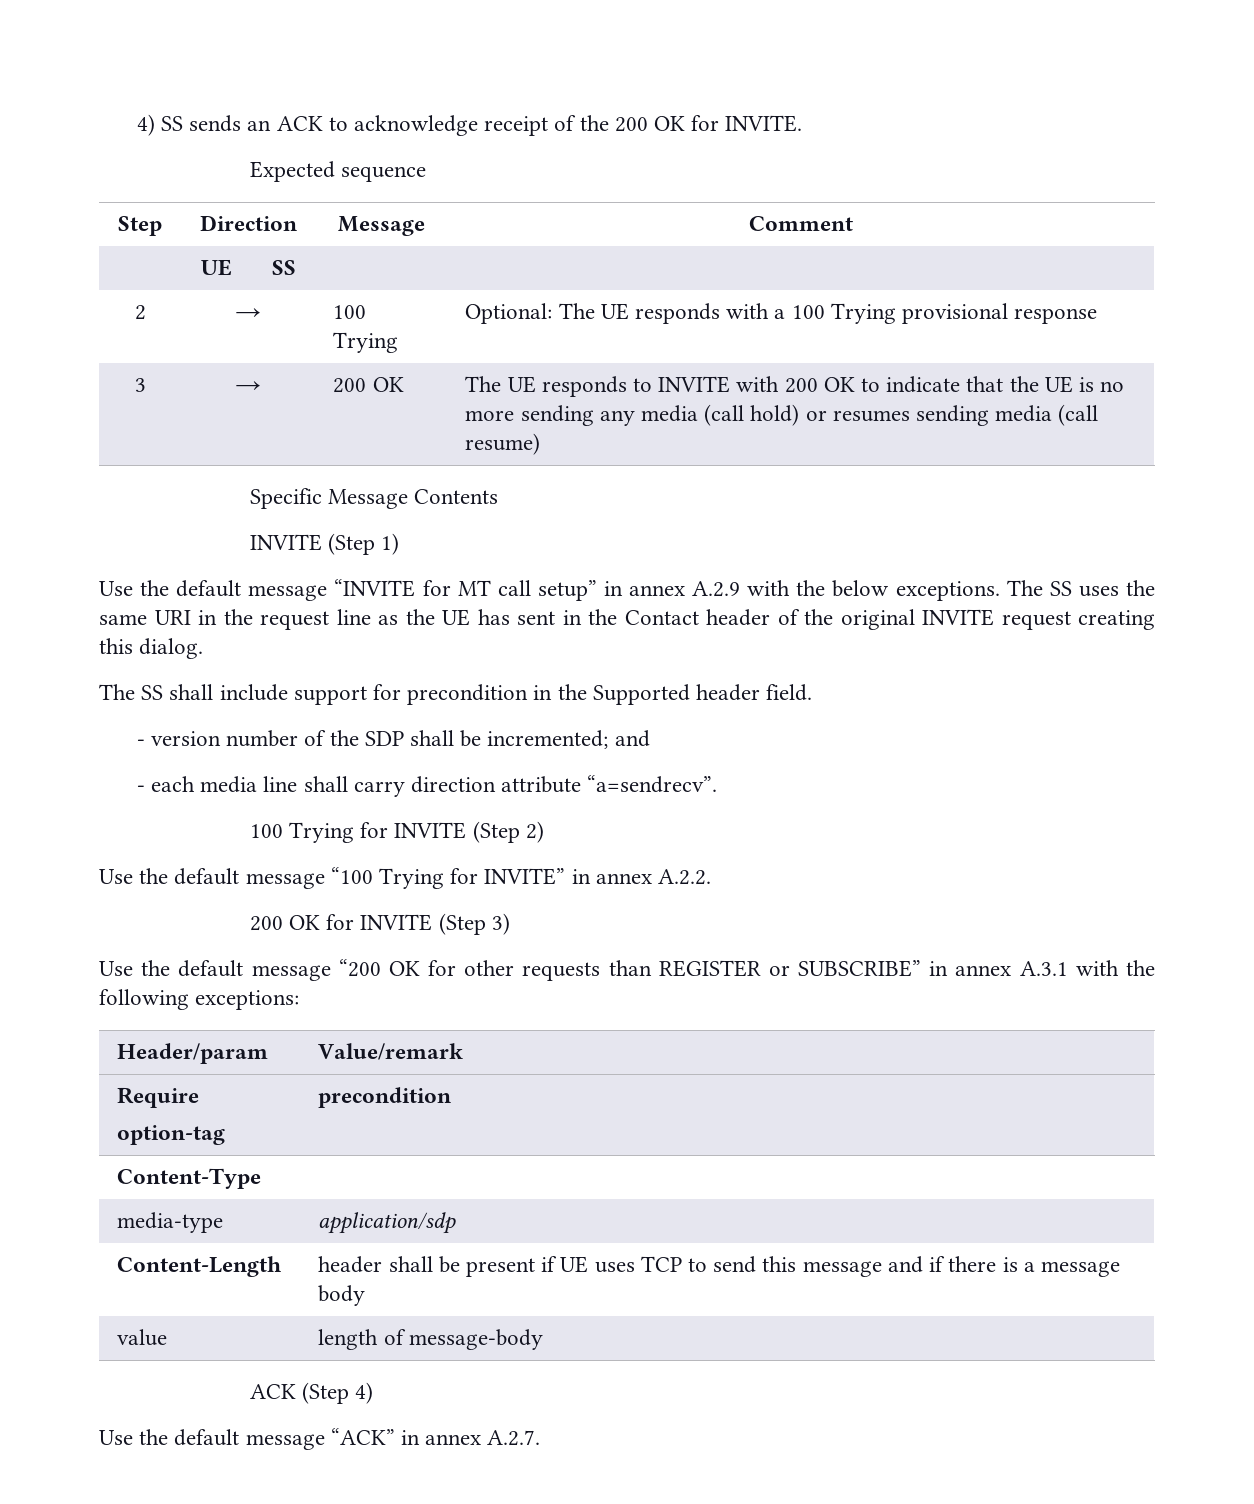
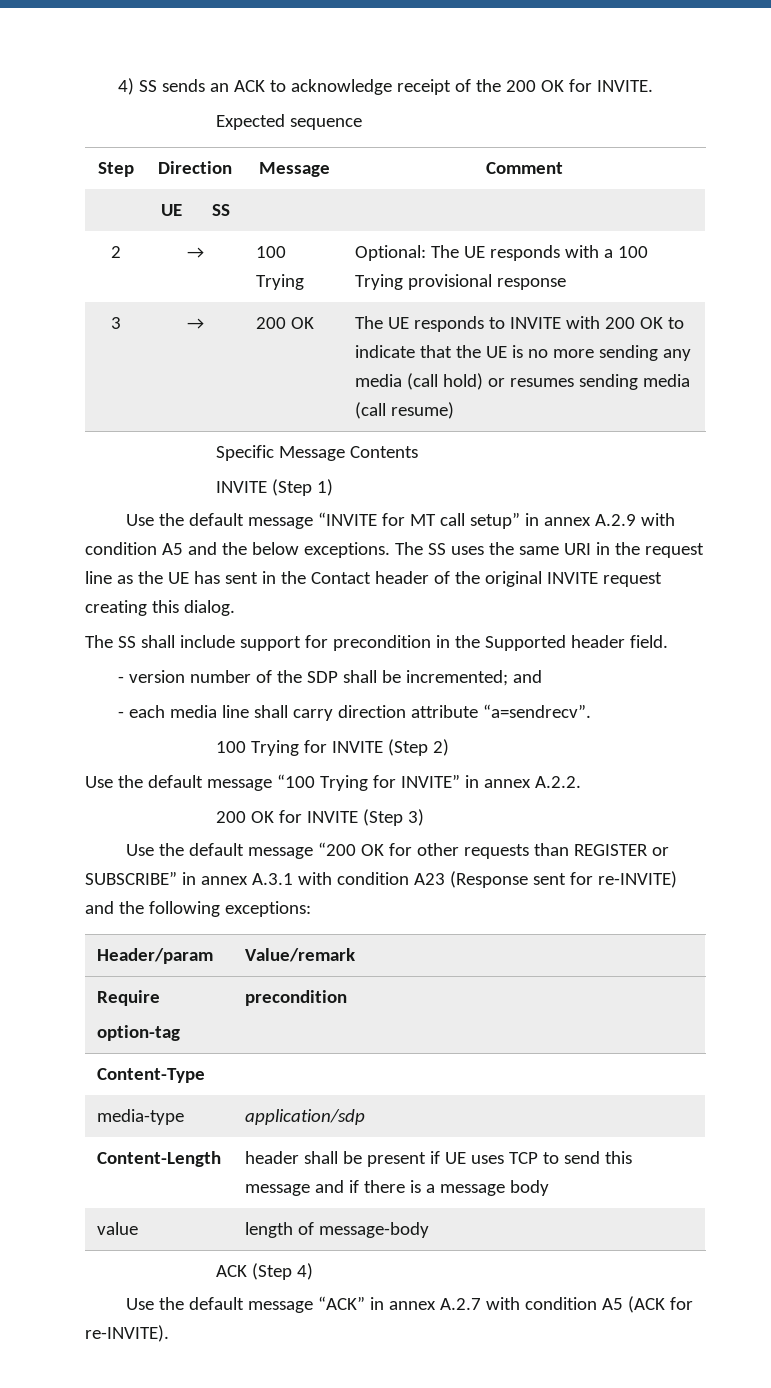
(791, 588) none -> [85,542,217,555] condition A5 and
(1119, 968) none -> [336,871,677,888] [85,901,114,914] condition A23 (Response sent for re-INVITE) and
[487,1430,541,1446] A.2.7. -> [439,1296,693,1313] [85,1325,169,1342] A.2.7 with condition A5 (ACK for re-INVITE).

